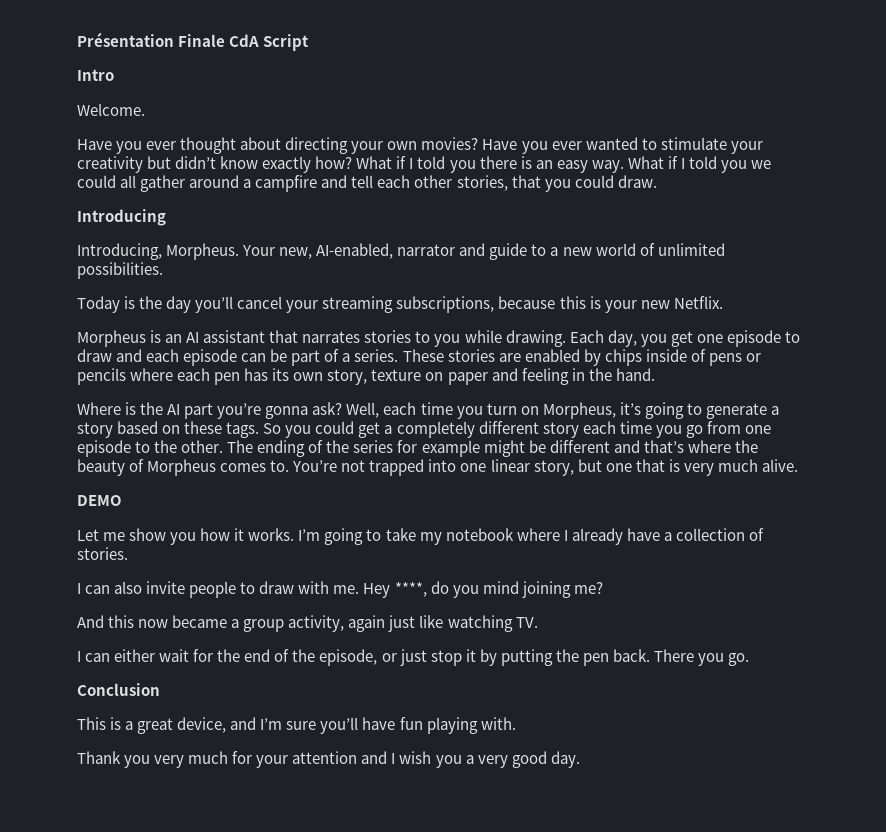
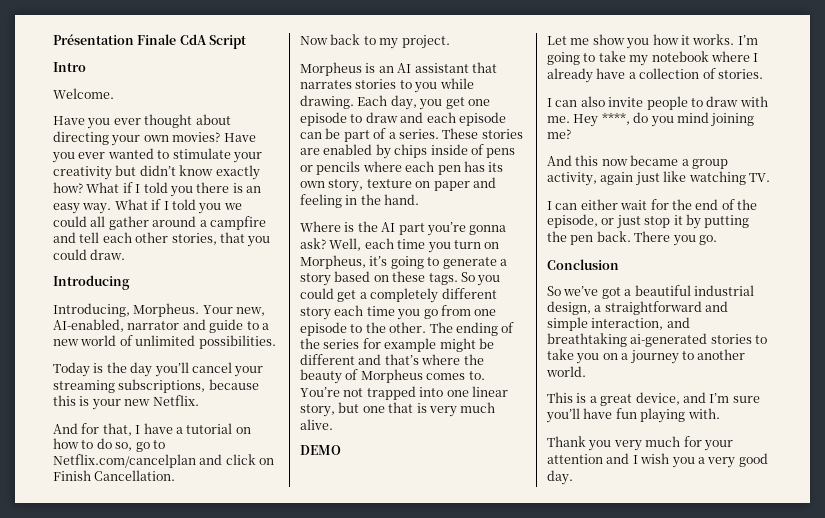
(723, 302) none -> [53,423,251,436] [53,438,165,452] [53,454,275,468] [53,470,176,481] [300,34,450,49] // And for that, I have a tutorial on how to do so, go to Netflix.com/cancelplan and click on Finish Cancellation. // Now back to my project.
(160, 689) none -> [547,285,754,299] [547,301,729,315] [547,317,690,331] [547,333,768,347] [547,349,746,364] [546,366,586,377] // So we’ve got a beautiful industrial design, a straightforward and simple interaction, and breathtaking ai-generated stories to take you on a journey to another world.

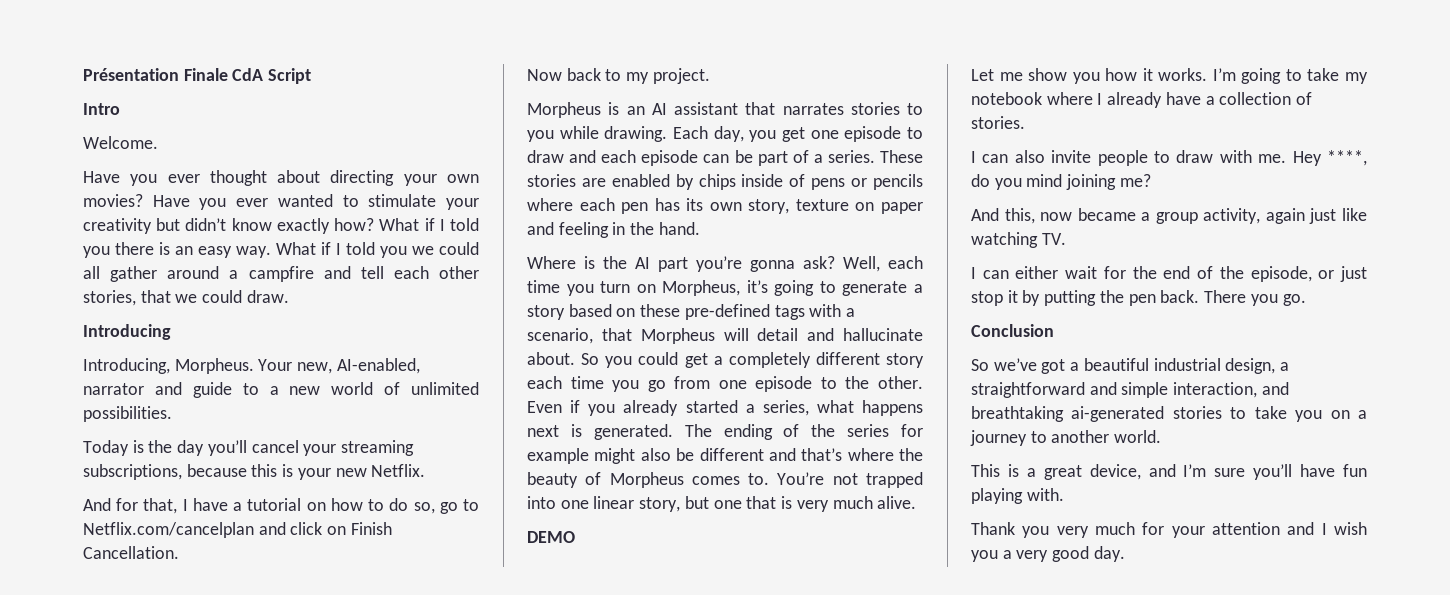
[247,236,271,247] you -> [175,294,198,303] we
[428,273,458,285] tags. -> [684,304,856,320] [527,328,923,344] [527,352,575,365] pre-defined tags with a scenario, that Morpheus will detail and hallucinate about.
(427, 327) none -> [527,400,923,416] [527,424,673,440] Even if you already started a series, what happens next is generated.
(476, 345) none -> [640,448,671,461] also
[575,155,599,166] this -> [1004,208,1035,224] this,

